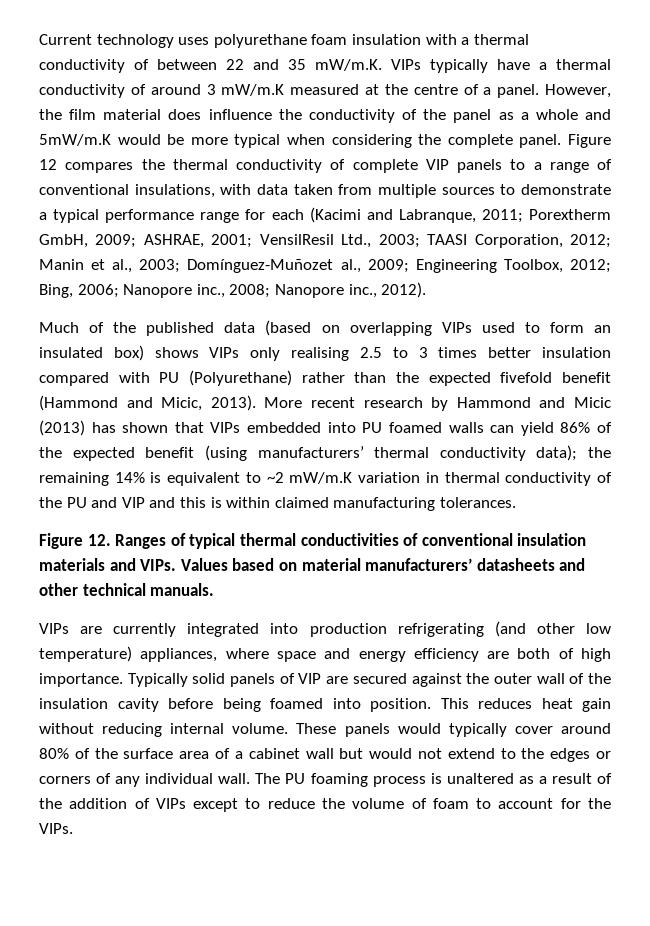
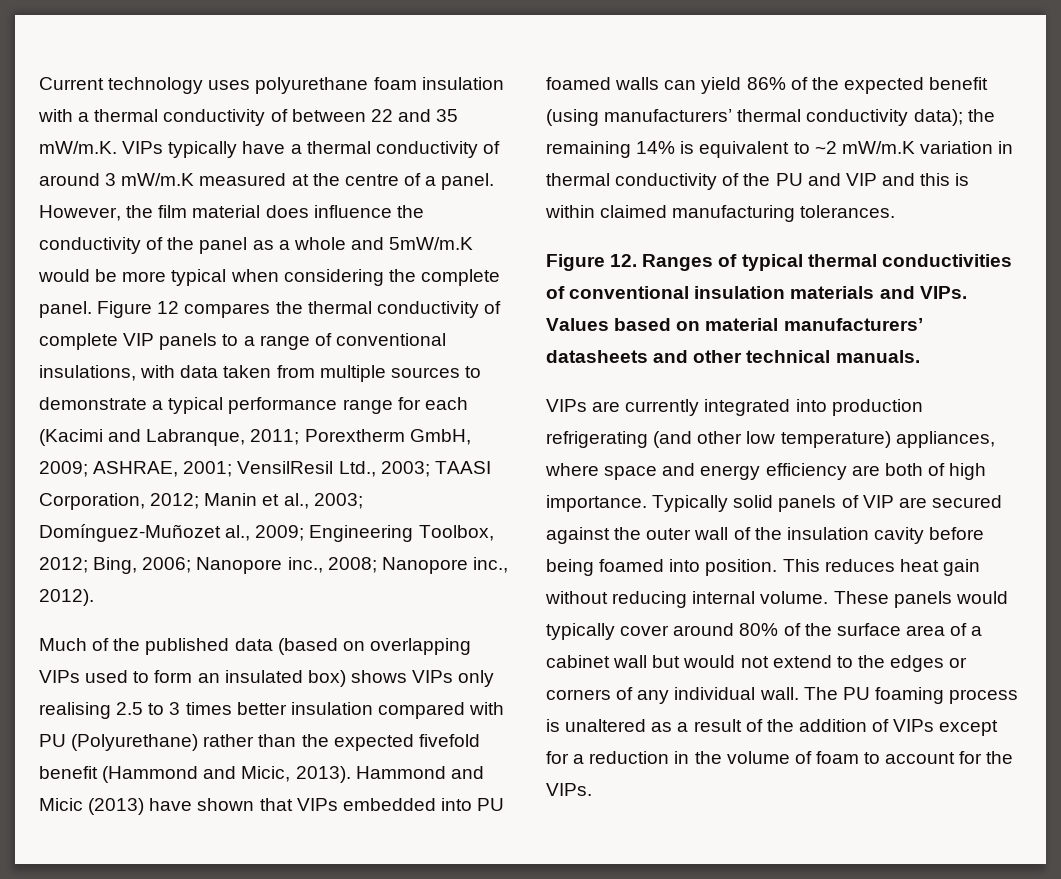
[264,397,449,411] More recent research by -> (351, 774) none
[91,422,116,433] has -> [149,798,193,811] have
[245,798,315,809] to reduce -> [546,751,690,764] for a reduction in

